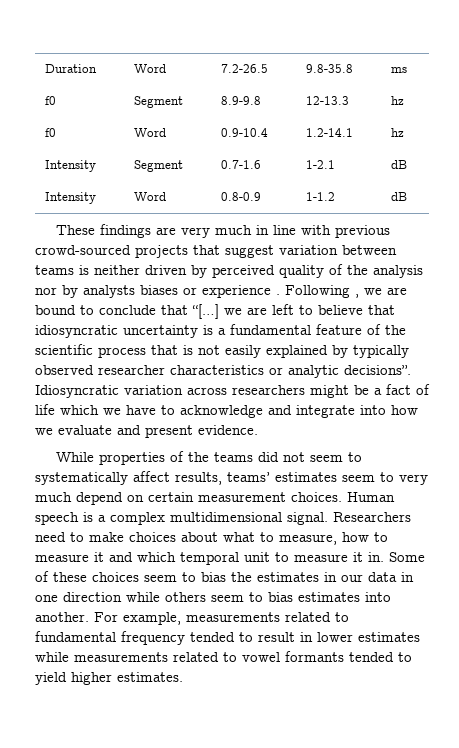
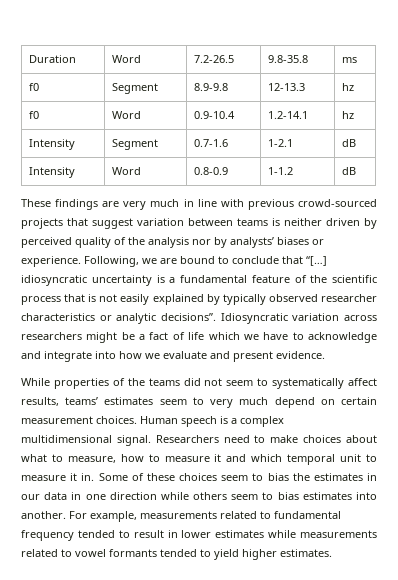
[83,285,135,298] analysts -> [230,237,274,248] analysts’
[202,285,359,298] experience . Following , -> [21,256,139,267] experience. Following,
[224,304,395,315] we are left to believe that -> (327, 261) none

